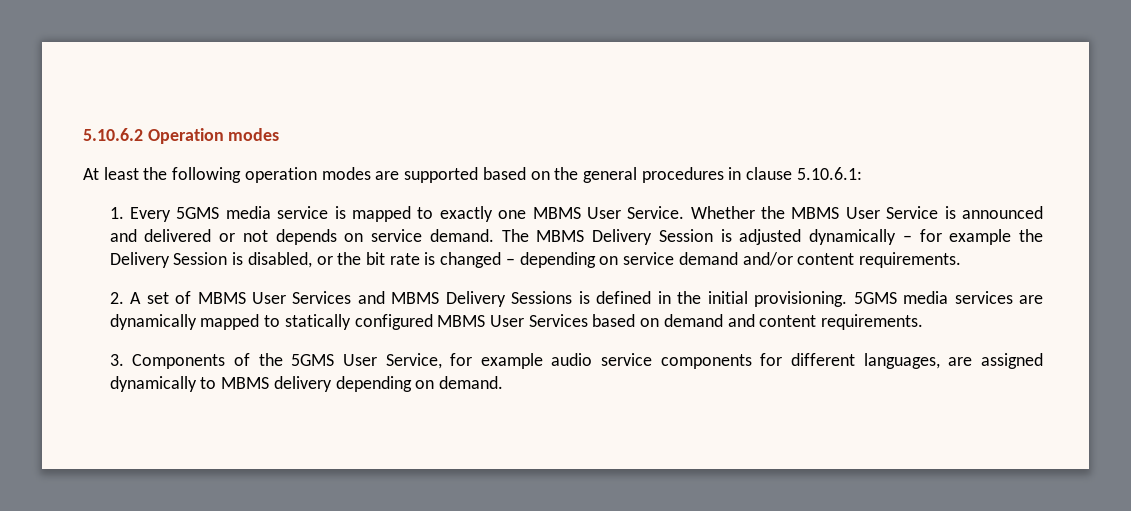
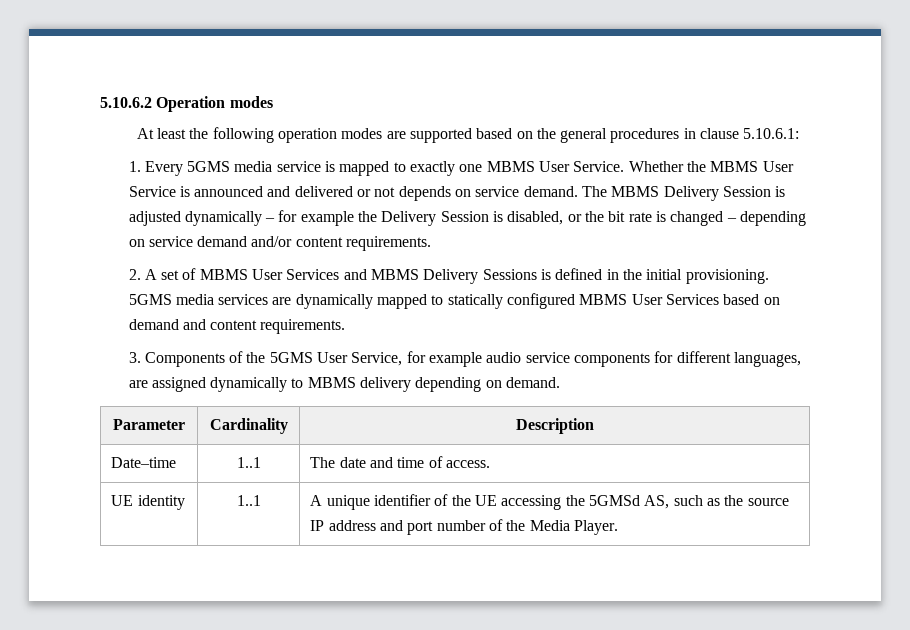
(504, 382) none -> [113,419,185,430] [209,418,288,434] [515,418,594,434] [111,457,177,468] [236,457,261,468] [310,456,491,468] [111,495,185,510] [236,495,261,506] [310,494,789,510] [310,519,619,535] // Parameter | Cardinality | Description // Date–time | 1..1 | The date and time of access. // UE identity | 1..1 | A unique identifier of the UE accessing the 5GMSd AS, such as the source IP address and port number of the Media Player.

